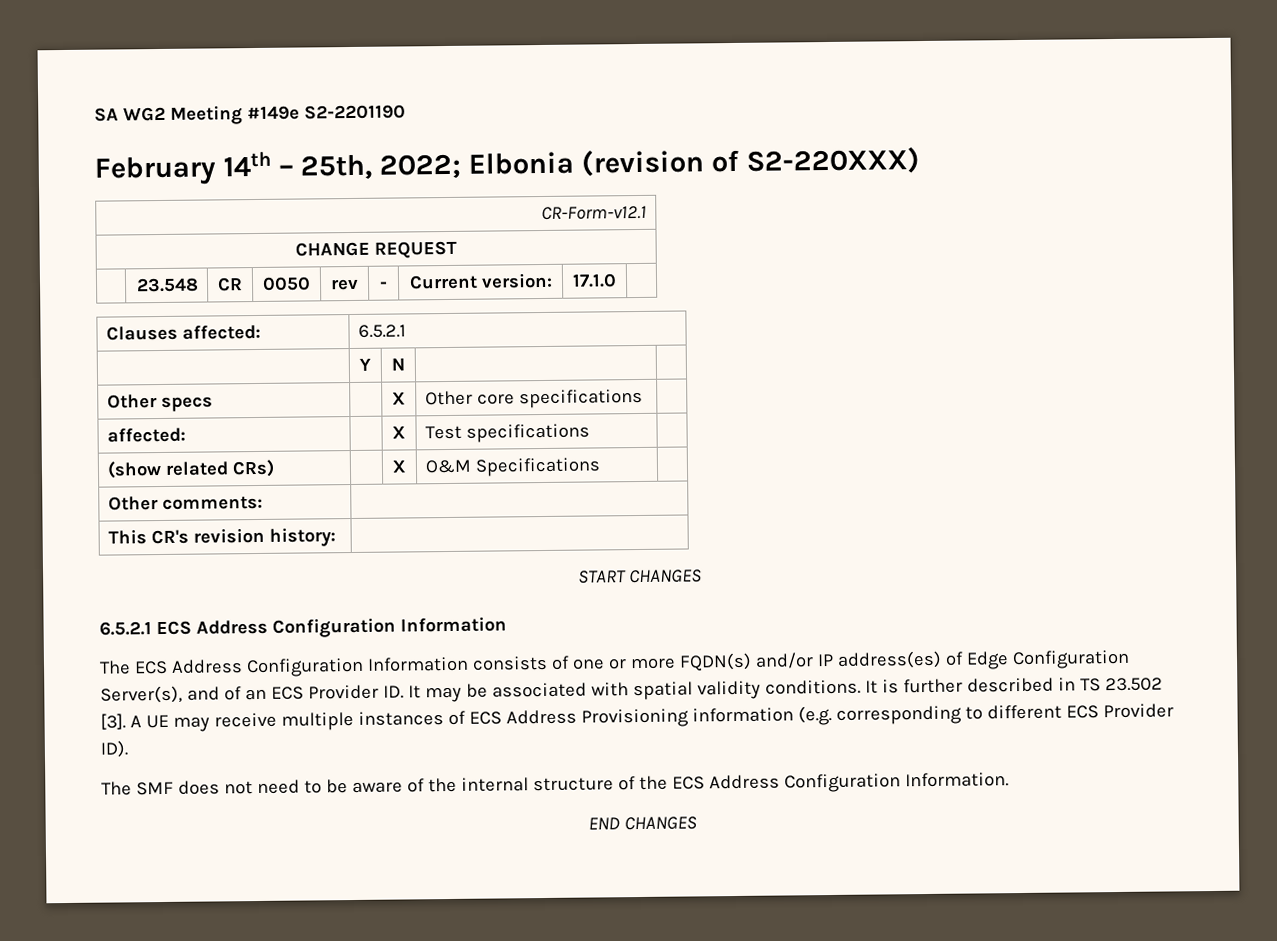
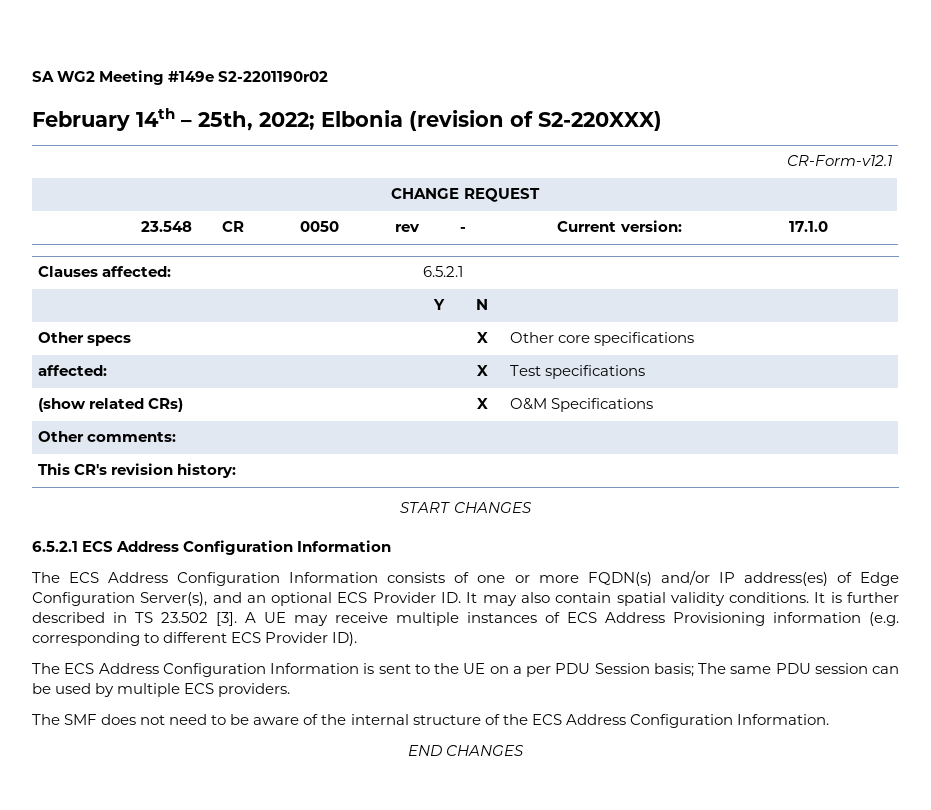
[303,104,406,120] S2-2201190 -> [218,71,329,82] S2-2201190r02
[223,686,267,701] of an -> [246,592,333,606] an optional
[465,682,629,698] be associated with -> [520,592,612,603] also contain
(128, 749) none -> [32,663,899,677] [32,683,291,697] // The ECS Address Configuration Information is sent to the UE on a per PDU Session basis; The same PDU session can be used by multiple ECS providers.

